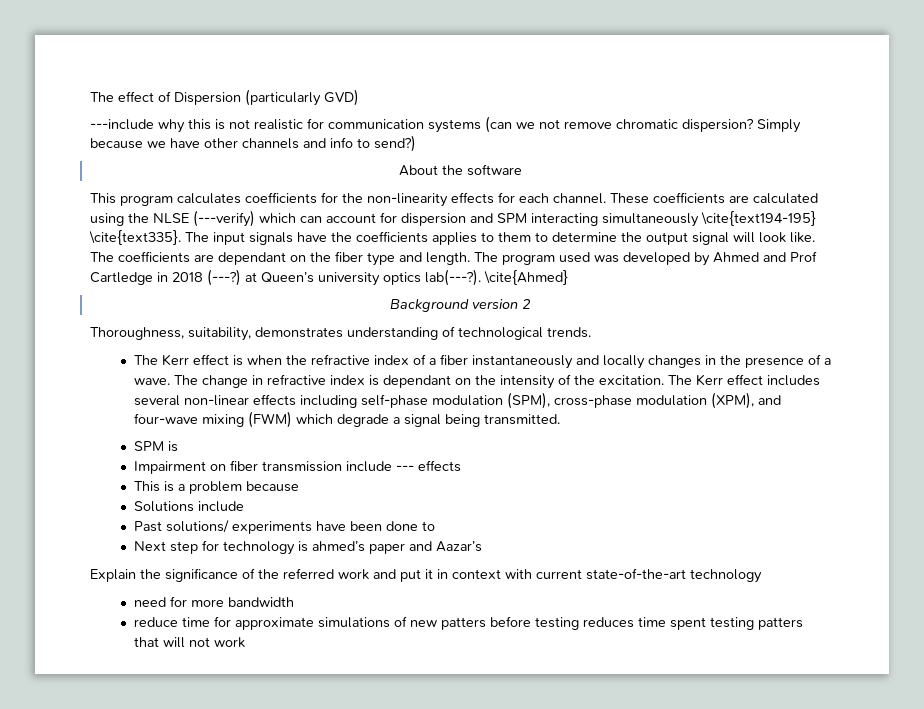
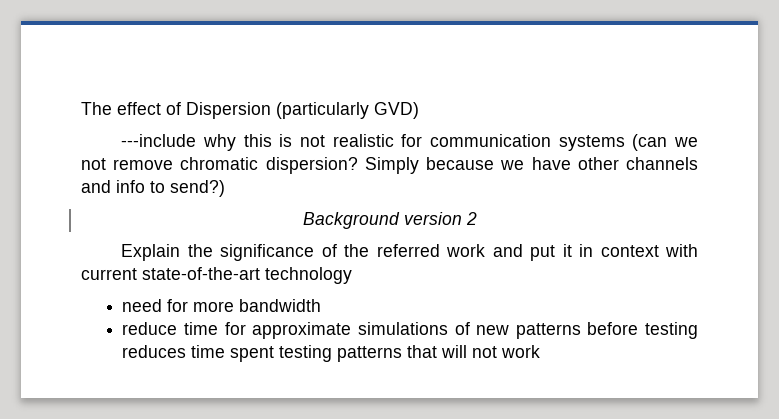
[399,164,522,176] [90,192,818,207] [90,210,816,227] [89,230,815,245] [90,251,817,266] [90,269,568,286] [390,299,531,312] [90,326,591,341] [133,354,831,369] [133,374,820,389] [133,392,781,409] [133,411,560,428] [133,441,178,452] [133,460,461,474] [133,481,299,494] [133,501,244,512] [133,520,435,534] [133,540,482,555] About the software // This program calculates coefficients for the non-linearity effects for each channel. These coefficients are calculated using the NLSE (---verify) which can account for dispersion and SPM interacting simultaneously \cite{text194-195} \cite{text335}. The input signals have the coefficients applies to them to determine the output signal will look like. The coefficients are dependant on the fiber type and length. The program used was developed by Ahmed and Prof Cartledge in 2018 (---?) at Queen’s university optics lab(---?). \cite{Ahmed} // Background version 2 // Thoroughness, suitability, demonstrates understanding of technological trends. // The Kerr effect is when the refractive index of a fiber instantaneously and locally changes in the presence of a wave. The change in refractive index is dependant on the intensity of the excitation. The Kerr effect includes several non-linear effects including self-phase modulation (SPM), cross-phase modulation (XPM), and four-wave mixing (FWM) which degrade a signal being transmitted. // SPM is // Impairment on fiber transmission include --- effects // This is a problem because // Solutions include // Past solutions/ experiments have been done to // Next step for technology is ahmed’s paper and Aazar’s -> [302,212,477,229] Background version 2
[440,617,486,630] patters -> [515,323,581,339] patterns
[757,617,803,630] patters -> [337,346,403,362] patterns

